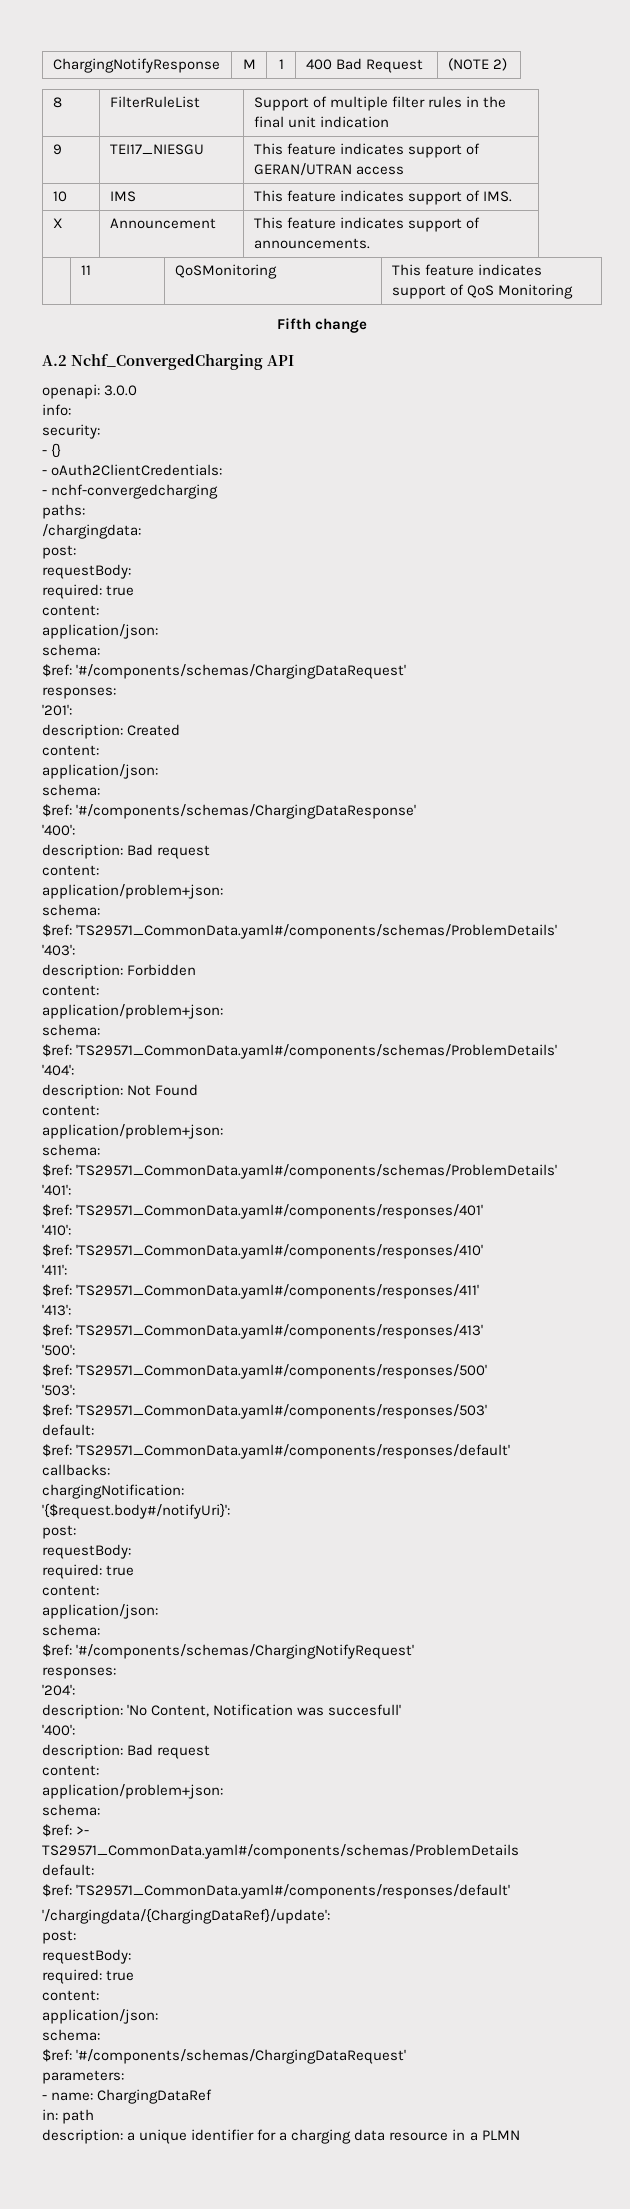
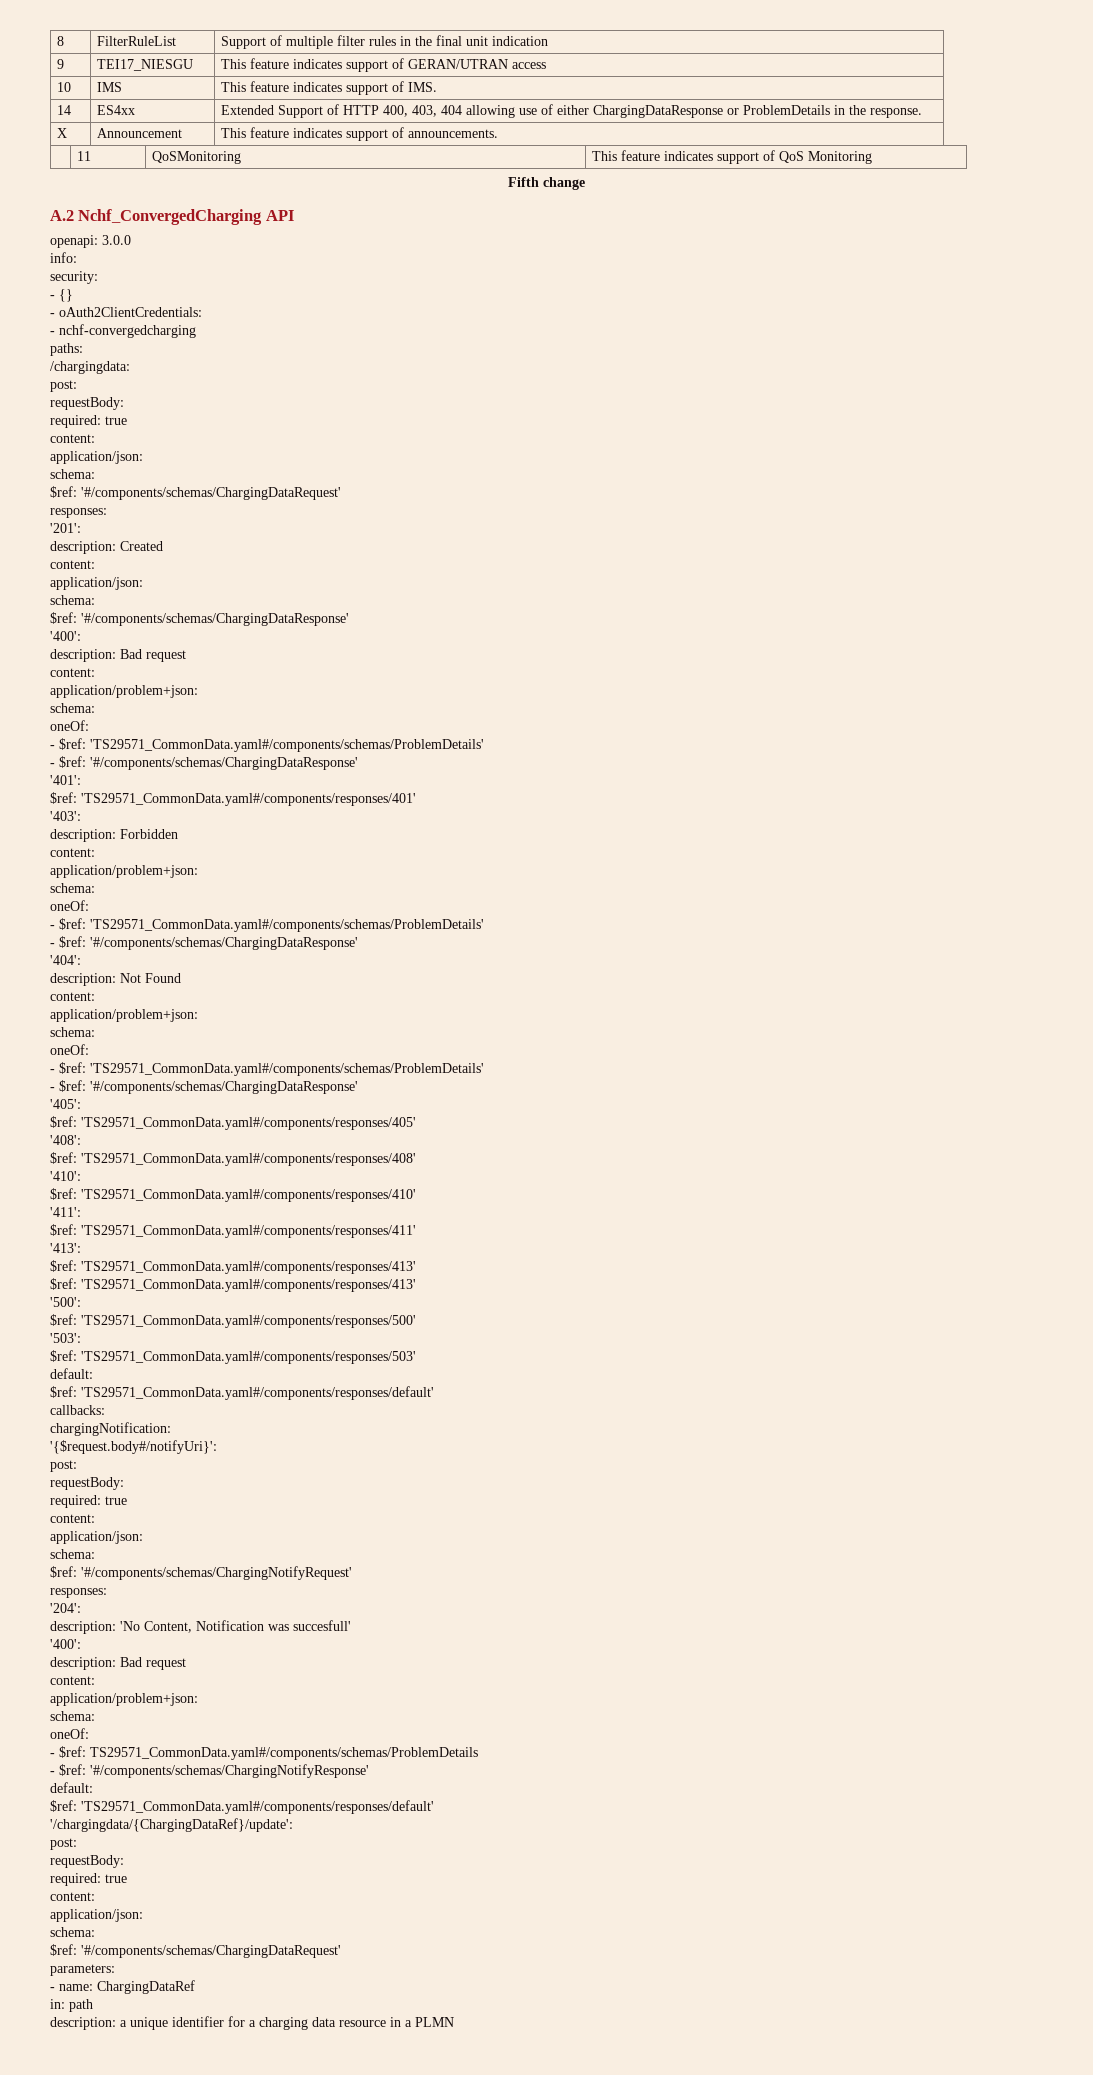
[52,58,220,73] [242,59,256,69] [278,59,284,69] [305,58,423,73] [447,58,507,71] ChargingNotifyResponse | M | 1 | 400 Bad Request | (NOTE 2) // -> (56, 41) none
(512, 196) none -> [56,105,71,115] [96,105,135,115] [220,104,922,118] // 14 | ES4xx | Extended Support of HTTP 400, 403, 404 allowing use of either ChargingDataResponse or ProblemDetails in the response.
[42,924,558,939] $ref: 'TS29571_CommonData.yaml#/components/schemas/ProblemDetails' -> [50,720,89,731] [50,738,484,752] [50,756,358,770] [50,775,81,785] [50,792,416,806] oneOf: // - $ref: 'TS29571_CommonData.yaml#/components/schemas/ProblemDetails' // - $ref: '#/components/schemas/ChargingDataResponse' // '401': // $ref: 'TS29571_CommonData.yaml#/components/responses/401'
[42,1044,558,1059] $ref: 'TS29571_CommonData.yaml#/components/schemas/ProblemDetails' -> [50,900,89,911] [50,918,484,932] [50,936,358,950] oneOf: // - $ref: 'TS29571_CommonData.yaml#/components/schemas/ProblemDetails' // - $ref: '#/components/schemas/ChargingDataResponse'
[42,1164,558,1179] [42,1184,71,1196] [42,1204,484,1219] $ref: 'TS29571_CommonData.yaml#/components/schemas/ProblemDetails' // '401': // $ref: 'TS29571_CommonData.yaml#/components/responses/401' -> [50,1044,89,1055] [50,1062,484,1076] [50,1080,358,1094] [50,1099,81,1109] [50,1116,416,1130] [50,1135,81,1145] [50,1152,416,1166] oneOf: // - $ref: 'TS29571_CommonData.yaml#/components/schemas/ProblemDetails' // - $ref: '#/components/schemas/ChargingDataResponse' // '405': // $ref: 'TS29571_CommonData.yaml#/components/responses/405' // '408': // $ref: 'TS29571_CommonData.yaml#/components/responses/408'
(484, 1331) none -> [50,1278,416,1292] // $ref: 'TS29571_CommonData.yaml#/components/responses/413'
[42,1824,90,1837] [42,1844,519,1859] $ref: >- // TS29571_CommonData.yaml#/components/schemas/ProblemDetails -> [50,1728,89,1739] [50,1746,478,1760] [50,1764,369,1778] oneOf: // - $ref: TS29571_CommonData.yaml#/components/schemas/ProblemDetails // - $ref: '#/components/schemas/ChargingNotifyResponse'

